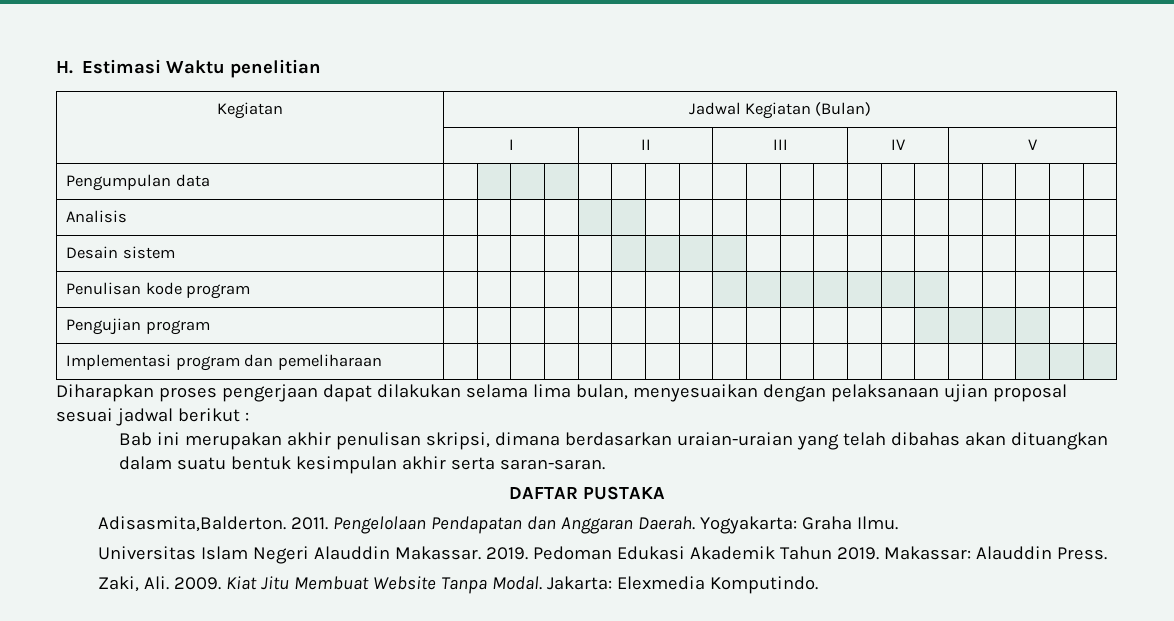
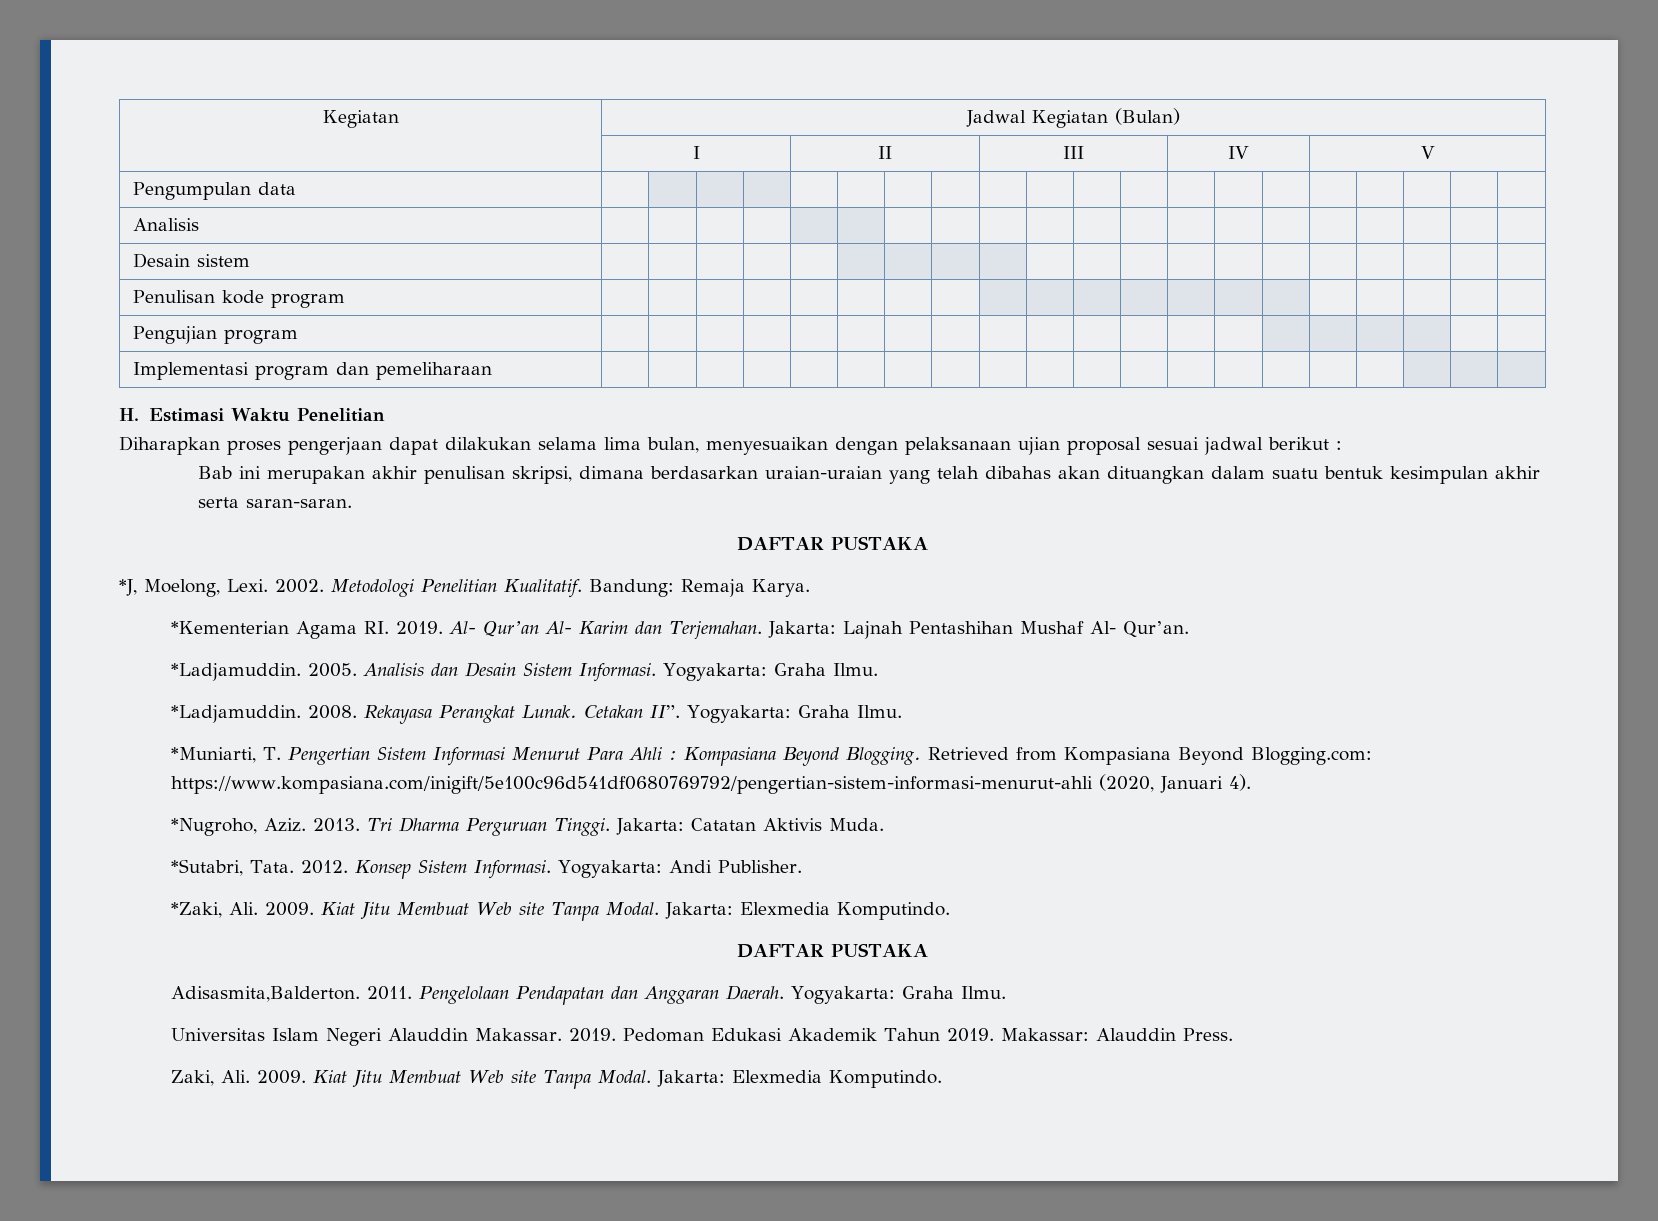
[56,59,322,78] H. Estimasi Waktu penelitian // -> (322, 119) none
(382, 362) none -> [119,408,386,422] // H. Estimasi Waktu Penelitian
(665, 493) none -> [119,579,810,598] [171,621,1190,639] [171,662,879,682] [171,705,903,724] [171,747,1373,766] [171,774,1252,794] [171,817,885,836] [171,859,803,879] [171,902,951,921] [737,943,928,958] // *J, Moelong, Lexi. 2002. Metodologi Penelitian Kualitatif. Bandung: Remaja Karya. // *Kementerian Agama RI. 2019. Al- Qur’an Al- Karim dan Terjemahan. Jakarta: Lajnah Pentashihan Mushaf Al- Qur’an. // *Ladjamuddin. 2005. Analisis dan Desain Sistem Informasi. Yogyakarta: Graha Ilmu. // *Ladjamuddin. 2008. Rekayasa Perangkat Lunak. Cetakan II”. Yogyakarta: Graha Ilmu. // *Muniarti, T. Pengertian Sistem Informasi Menurut Para Ahli : Kompasiana Beyond Blogging. Retrieved from Kompasiana Beyond Blogging.com: https://www.kompasiana.com/inigift/5e100c96d541df0680769792/pengertian-sistem-informasi-menurut-ahli (2020, Januari 4). // *Nugroho, Aziz. 2013. Tri Dharma Perguruan Tinggi. Jakarta: Catatan Aktivis Muda. // *Sutabri, Tata. 2012. Konsep Sistem Informasi. Yogyakarta: Andi Publisher. // *Zaki, Ali. 2009. Kiat Jitu Membuat Web site Tanpa Modal. Jakarta: Elexmedia Komputindo. // DAFTAR PUSTAKA
[372,576,436,590] Website -> [468,1070,537,1083] Web site

